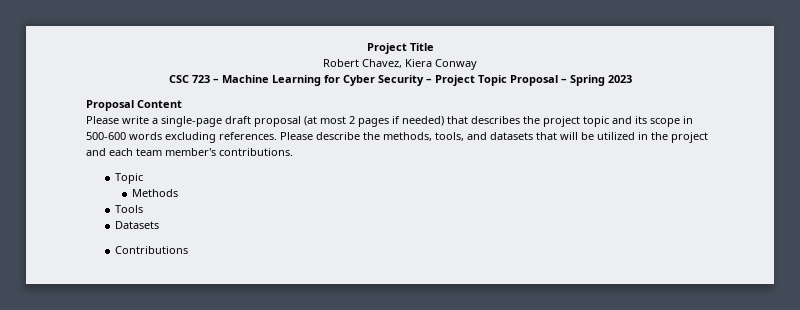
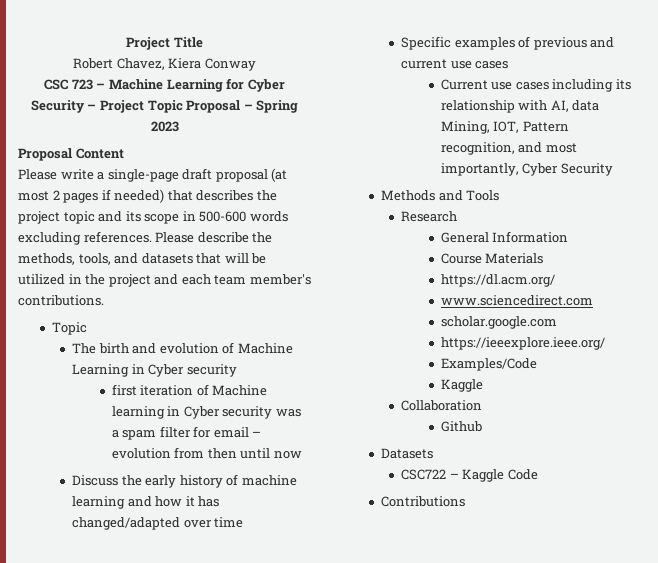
[131,189,178,197] [115,205,144,213] [115,221,160,229] Methods // Tools // Datasets -> [72,342,293,354] [72,364,237,377] [111,384,268,396] [111,406,301,419] [111,426,262,440] [111,447,302,459] [72,474,297,488] [72,496,220,509] [72,517,244,530] [401,36,615,50] [401,59,509,69] [440,79,631,92] [440,100,600,113] [440,121,569,134] [440,142,577,155] [440,163,613,176] [381,190,500,201] [401,211,458,222] [440,231,569,243] [440,253,544,264] [440,274,555,287] [440,295,593,306] [440,316,557,329] [440,337,605,350] [440,358,537,371] [440,379,483,392] [401,400,483,411] [440,421,482,432] [381,448,434,459] [401,469,538,482] The birth and evolution of Machine Learning in Cyber security // first iteration of Machine learning in Cyber security was a spam filter for email – evolution from then until now // Discuss the early history of machine learning and how it has changed/adapted over time // Specific examples of previous and current use cases // Current use cases including its relationship with AI, data Mining, IOT, Pattern recognition, and most importantly, Cyber Security // Methods and Tools // Research // General Information // Course Materials // https://dl.acm.org/ // www.sciencedirect.com // scholar.google.com // https://ieeexplore.ieee.org/ // Examples/Code // Kaggle // Collaboration // Github // Datasets // CSC722 – Kaggle Code

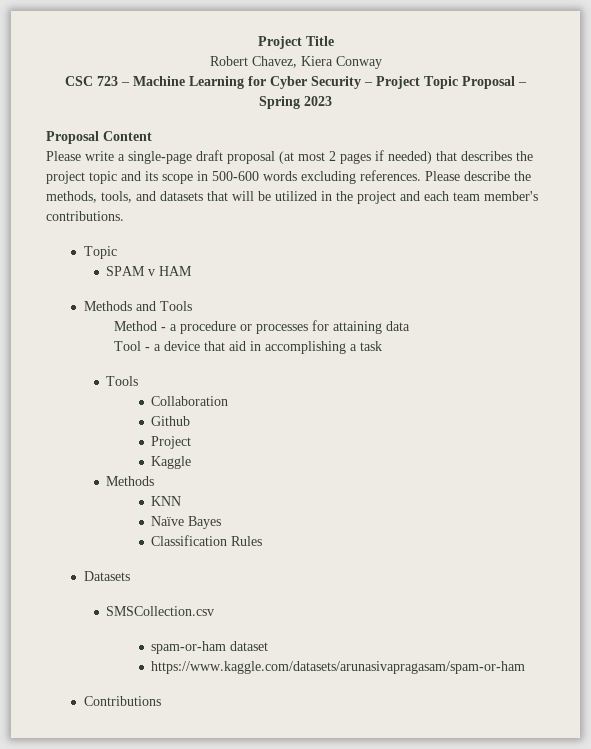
[72,342,293,354] [72,364,237,377] [111,384,268,396] [111,406,301,419] [111,426,262,440] [111,447,302,459] [72,474,297,488] [72,496,220,509] [72,517,244,530] [401,36,615,50] [401,59,509,69] [440,79,631,92] [440,100,600,113] [440,121,569,134] [440,142,577,155] [440,163,613,176] [381,190,500,201] [401,211,458,222] [440,231,569,243] [440,253,544,264] [440,274,555,287] [440,295,593,306] [440,316,557,329] [440,337,605,350] [440,358,537,371] [440,379,483,392] [401,400,483,411] [440,421,482,432] [381,448,434,459] [401,469,538,482] The birth and evolution of Machine Learning in Cyber security // first iteration of Machine learning in Cyber security was a spam filter for email – evolution from then until now // Discuss the early history of machine learning and how it has changed/adapted over time // Specific examples of previous and current use cases // Current use cases including its relationship with AI, data Mining, IOT, Pattern recognition, and most importantly, Cyber Security // Methods and Tools // Research // General Information // Course Materials // https://dl.acm.org/ // www.sciencedirect.com // scholar.google.com // https://ieeexplore.ieee.org/ // Examples/Code // Kaggle // Collaboration // Github // Datasets // CSC722 – Kaggle Code -> [106,266,193,276] [83,301,192,311] [113,320,410,334] [113,341,382,354] [106,376,139,386] [151,396,229,406] [151,416,191,426] [151,436,192,449] [151,456,192,469] [106,476,155,486] [151,496,182,506] [151,516,222,529] [151,535,263,546] [83,571,130,581] [106,606,215,616] [151,641,269,654] [151,661,526,674] SPAM v HAM // Methods and Tools // Method - a procedure or processes for attaining data // Tool - a device that aid in accomplishing a task // Tools // Collaboration // Github // Project // Kaggle // Methods // KNN // Naïve Bayes // Classification Rules // Datasets // SMSCollection.csv // spam-or-ham dataset // https://www.kaggle.com/datasets/arunasivapragasam/spam-or-ham

